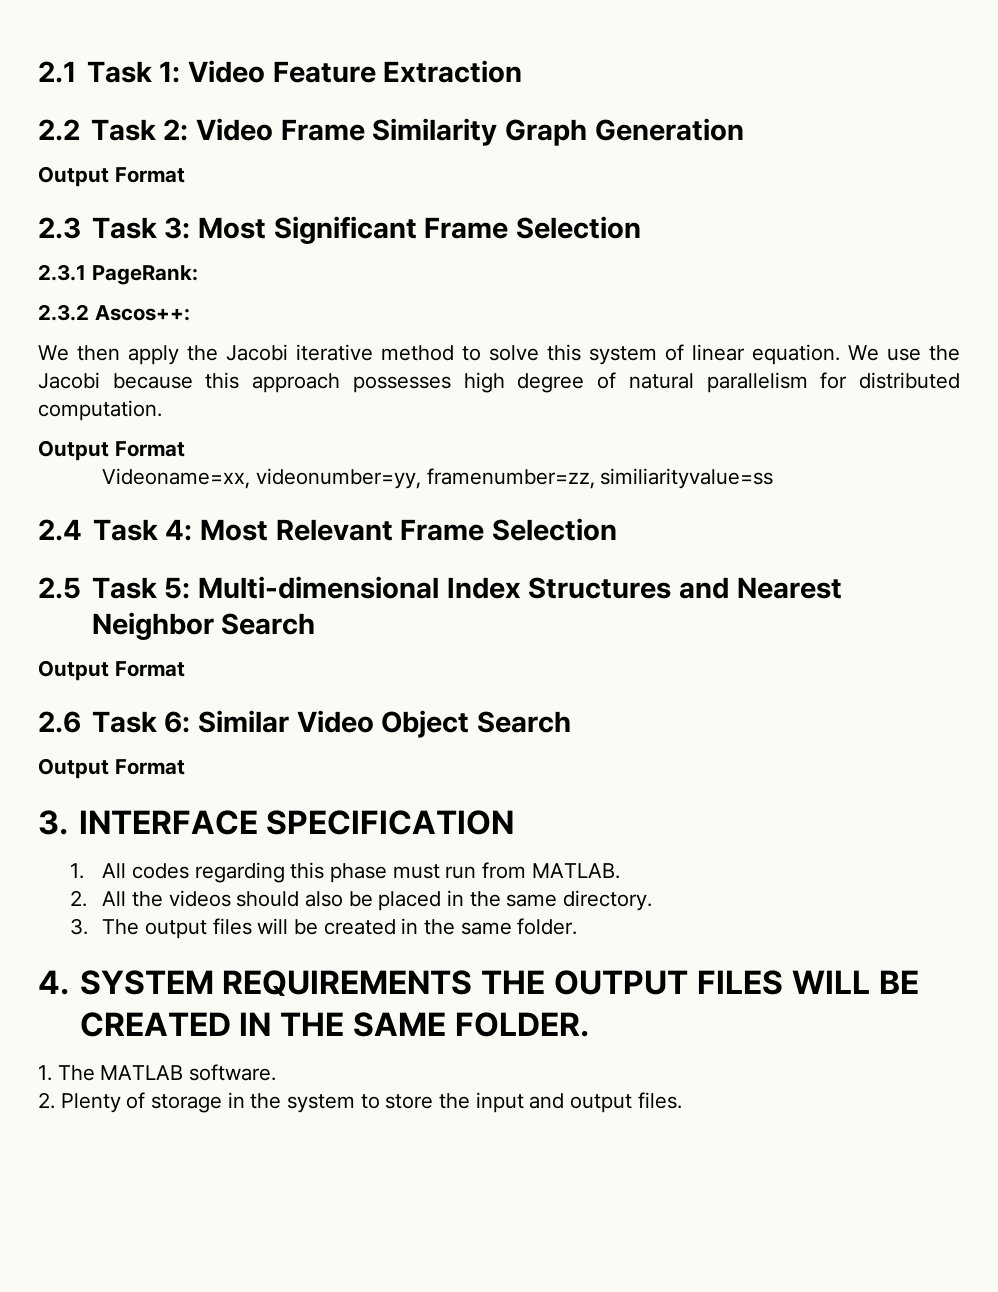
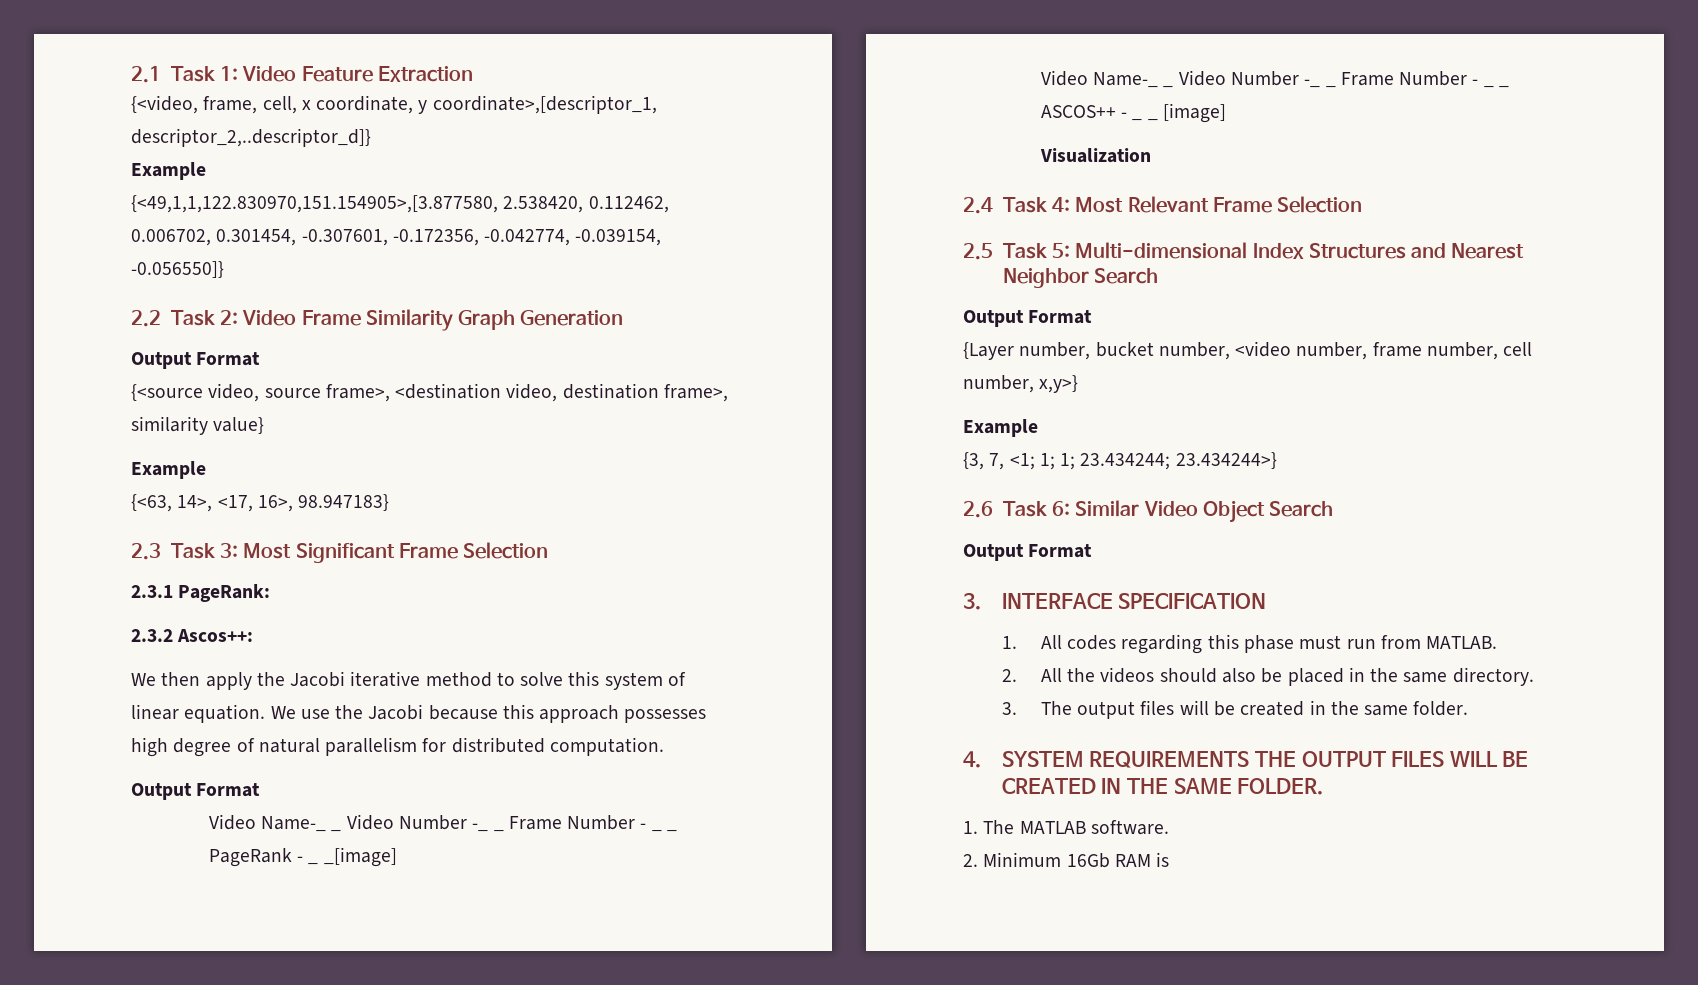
(523, 71) none -> [131,95,657,114] [131,128,371,147] [131,162,206,180] [131,195,669,213] [131,229,662,246] [131,261,224,278] // {<video, frame, cell, x coordinate, y coordinate>,[descriptor_1, descriptor_2,..descriptor_d]} // Example // {<49,1,1,122.830970,151.154905>,[3.877580, 2.538420, 0.112462, 0.006702, 0.301454, -0.307601, -0.172356, -0.042774, -0.039154, -0.056550]}
(185, 175) none -> [131,383,728,402] [131,416,265,435] [131,461,206,479] [131,494,390,512] // {<source video, source frame>, <destination video, destination frame>, similarity value} // Example // {<63, 14>, <17, 16>, 98.947183}
[102,468,774,489] Videoname=xx, videonumber=yy, framenumber=zz, similiarityvalue=ss -> [208,814,647,832] [651,829,677,832] [208,848,304,867] [308,847,397,867] [1040,70,1479,88] [1483,85,1509,88] [1040,105,1128,118] [1132,103,1226,123] [1039,148,1151,163] Video Name-_ _ Video Number -_ _ Frame Number - _ _ PageRank - _ _[image] // Video Name-_ _ Video Number -_ _ Frame Number - _ _ ASCOS++ - _ _ [image] // Visualization
(185, 669) none -> [963,341,1533,360] [963,375,1079,393] [963,419,1038,437] [963,452,1277,470] // {Layer number, bucket number, <video number, frame number, cell number, x,y>} // Example // {3, 7, <1; 1; 1; 23.434244; 23.434244>}
[60,1092,682,1113] Plenty of storage in the system to store the input and output files. -> [983,852,1170,868] Minimum 16Gb RAM is

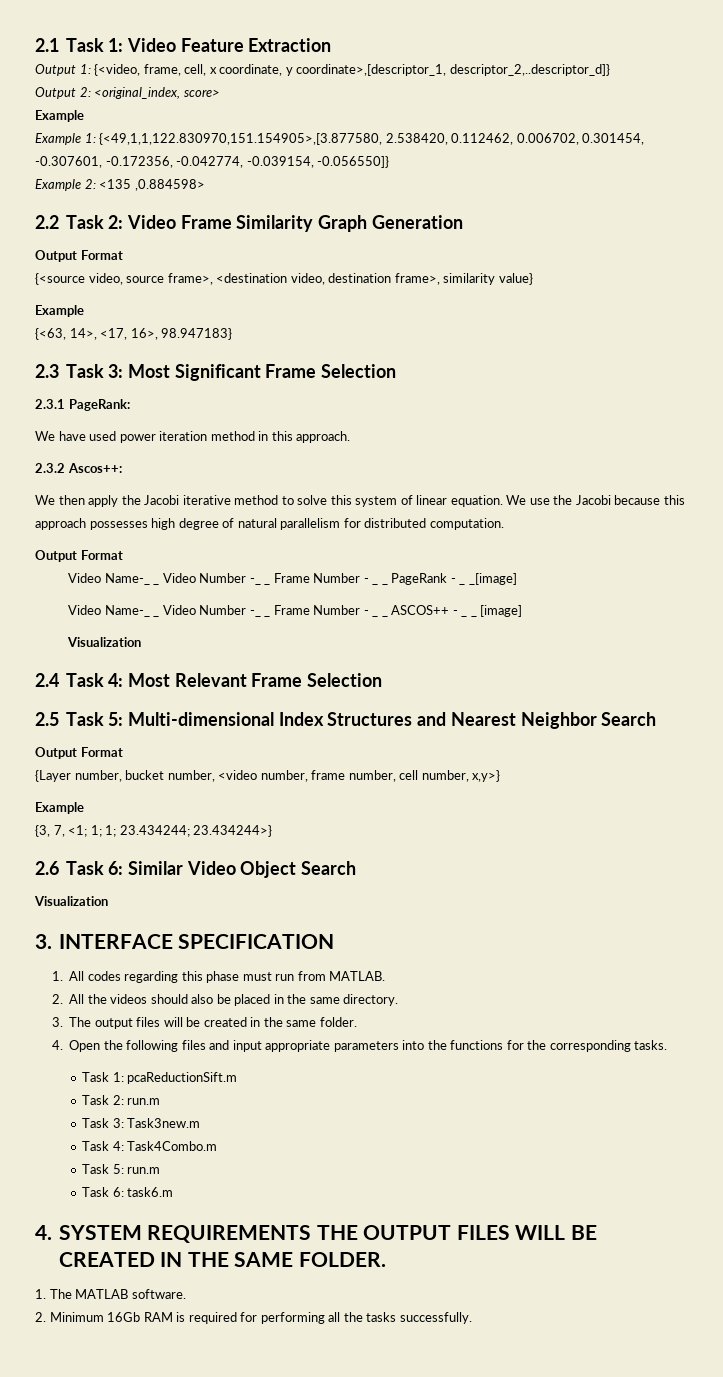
(473, 74) none -> [35,64,91,76] Output 1:
[131,162,206,180] // Example // -> [35,87,220,99] [35,110,84,122] [35,133,96,145] // Output 2: <original_index, score> // Example // Example 1:
(224, 269) none -> [35,179,205,191] // Example 2: <135 ,0.884598>
(271, 593) none -> [35,431,351,443] // We have used power iteration method in this approach.
[963,544,1093,561] Output Format -> [34,896,108,906] Visualization
(1469, 708) none -> [51,1040,668,1052] [82,1072,238,1084] [82,1095,161,1105] [82,1118,201,1128] [82,1141,218,1151] [82,1164,161,1174] [82,1187,174,1197] // 4. Open the following files and input appropriate parameters into the functions for the corresponding tasks. // Task 1: pcaReductionSift.m // Task 2: run.m // Task 3: Task3new.m // Task 4: Task4Combo.m // Task 5: run.m // Task 6: task6.m
(1170, 859) none -> [188,1312,472,1324] required for performing all the tasks successfully.

